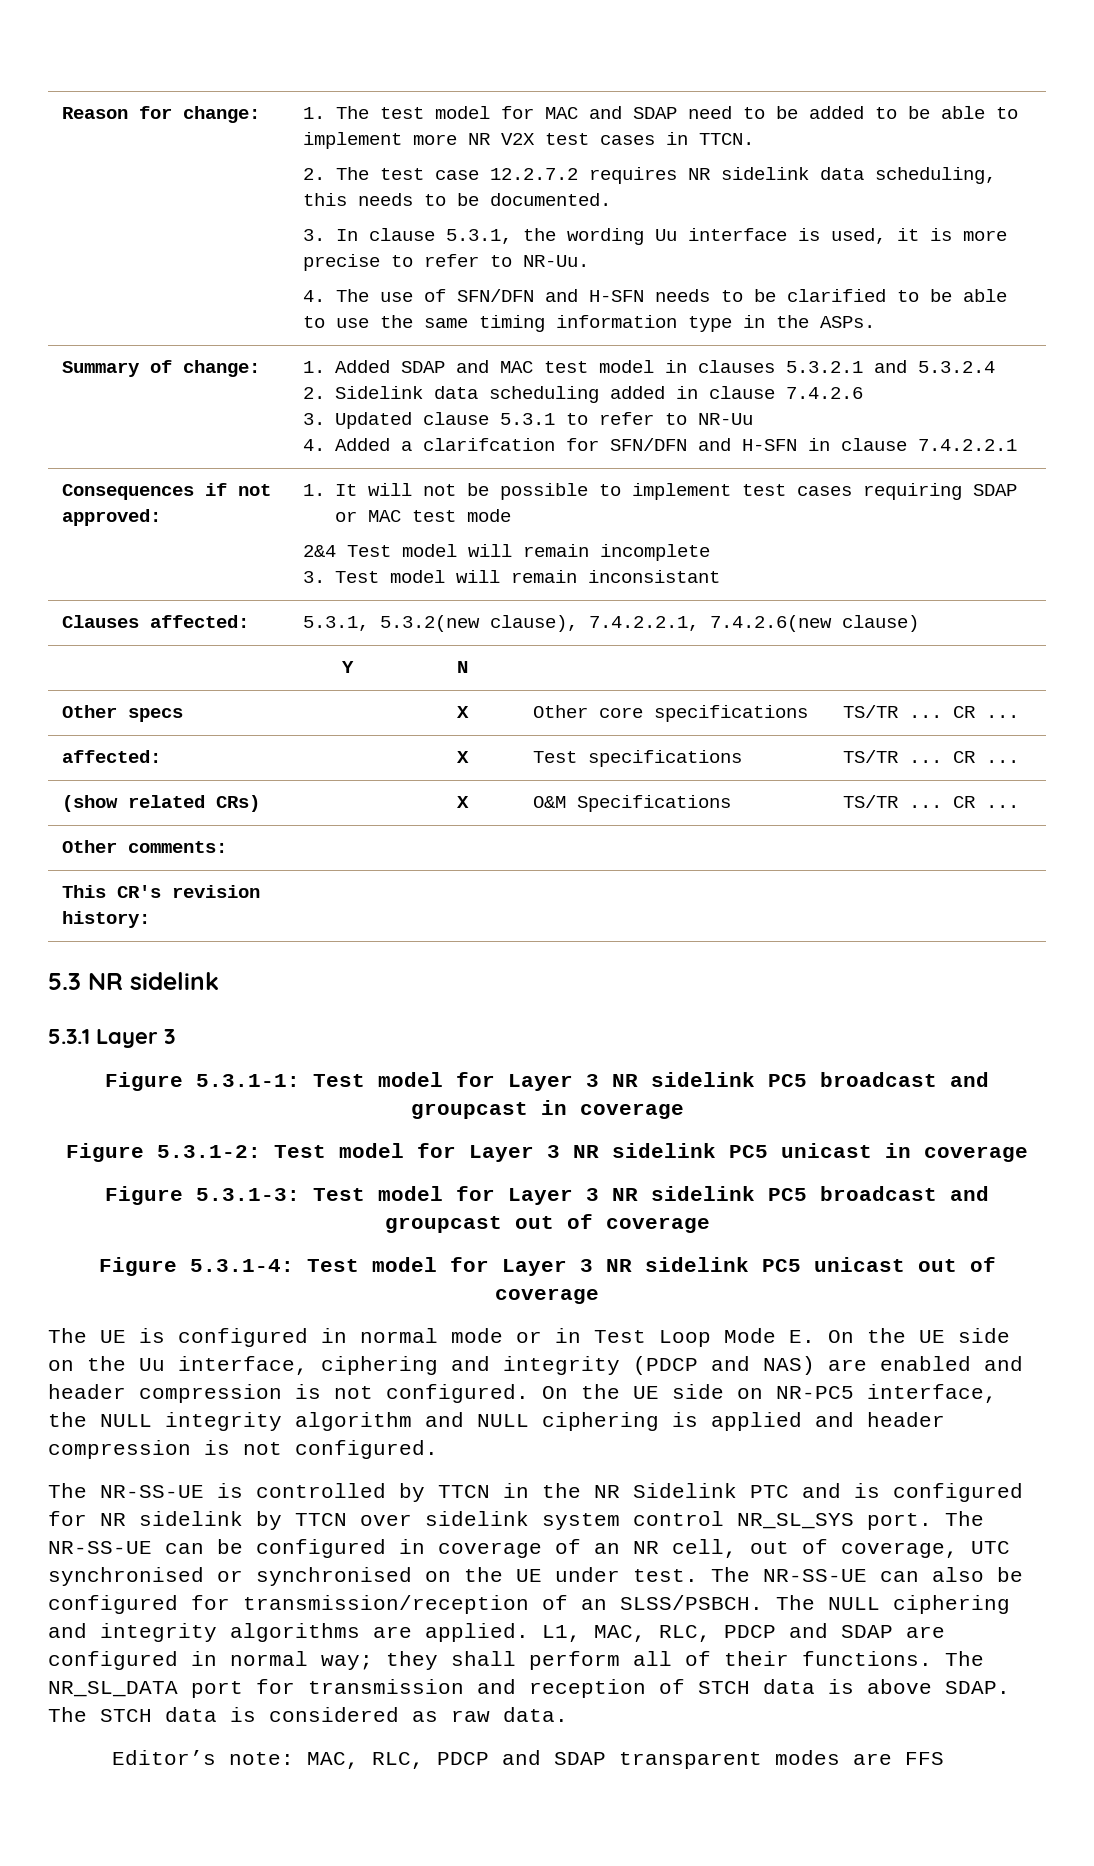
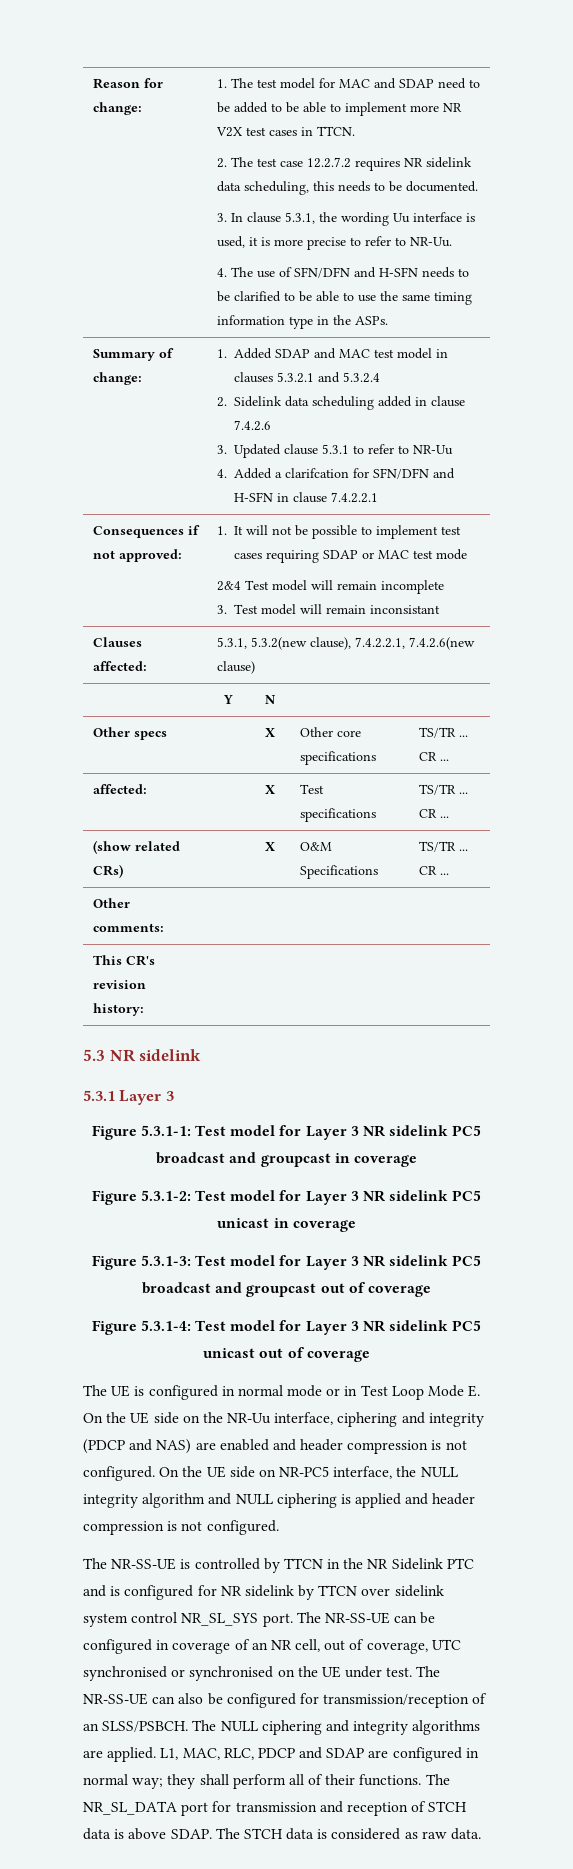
[139,1358,165,1371] Uu -> [227,1413,272,1424] NR-Uu
[112,1750,945,1769] // Editor’s note: MAC, RLC, PDCP and SDAP transparent modes are FFS -> (482, 1834) none

